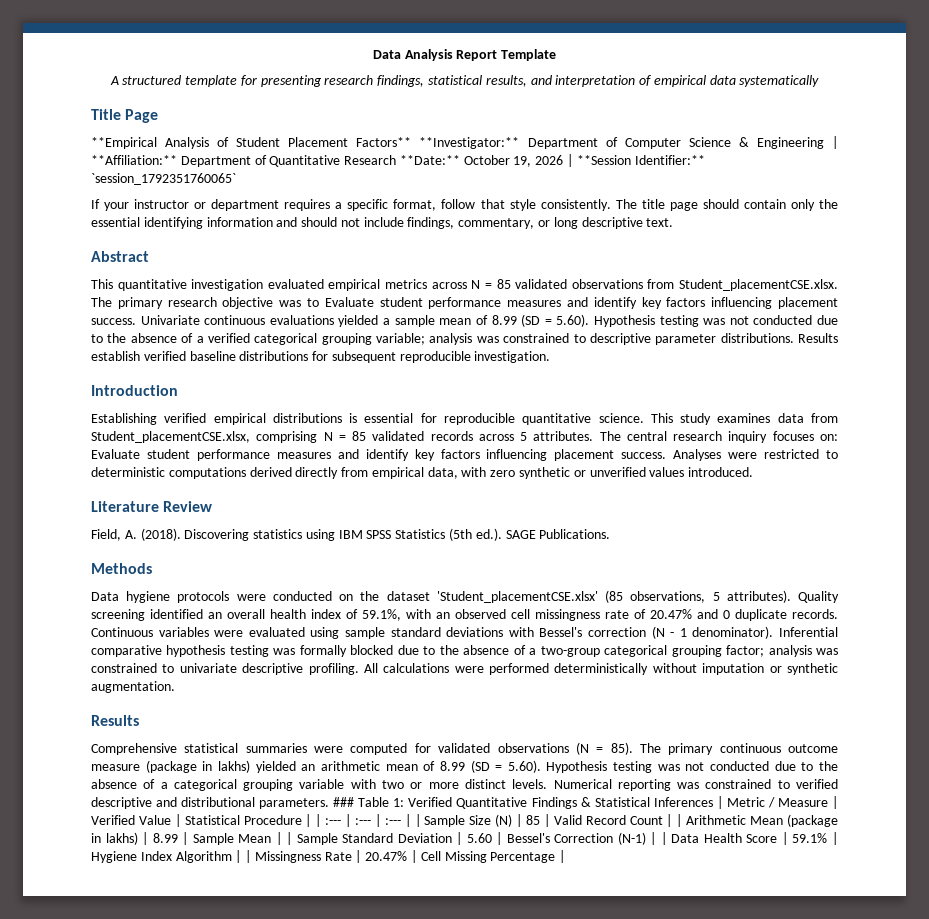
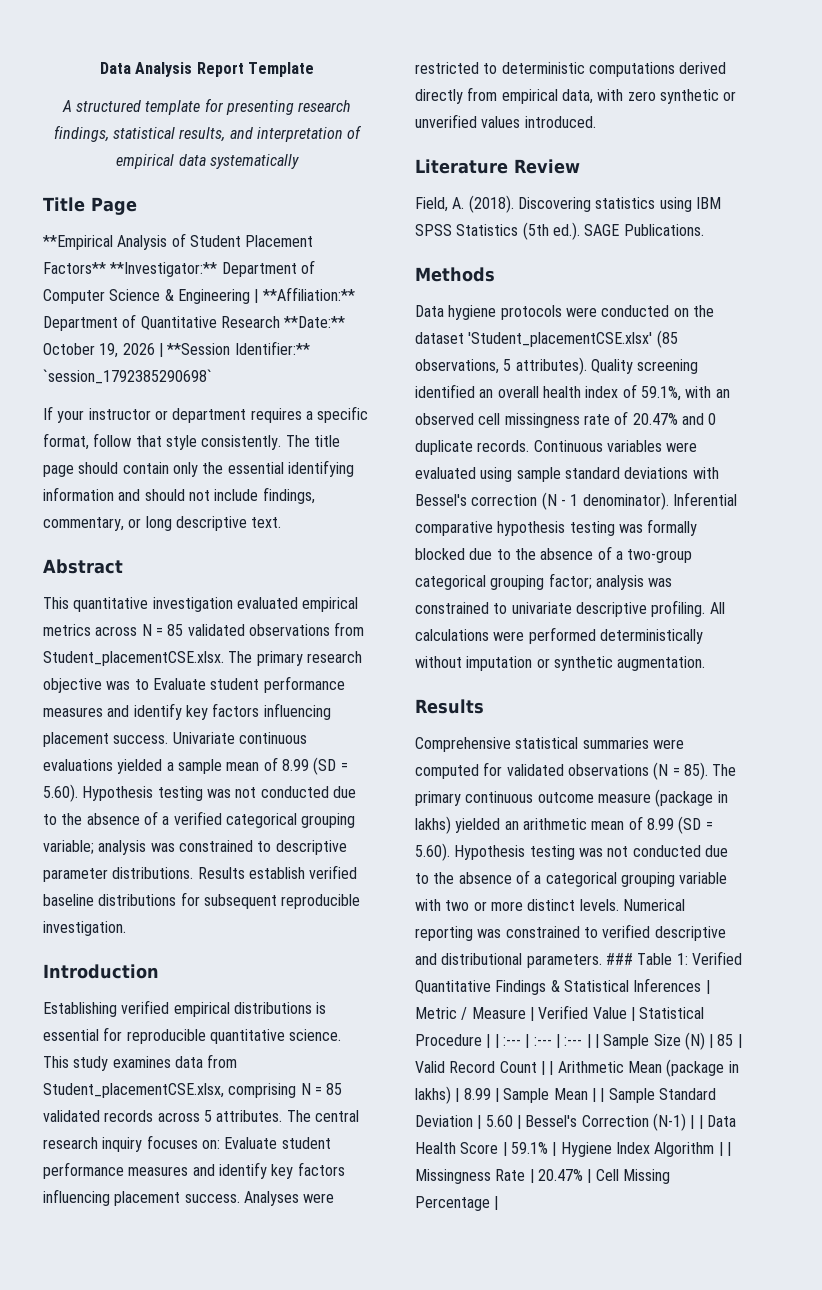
[91,173,236,185] `session_1792351760065` -> [43,369,212,384] `session_1792385290698`

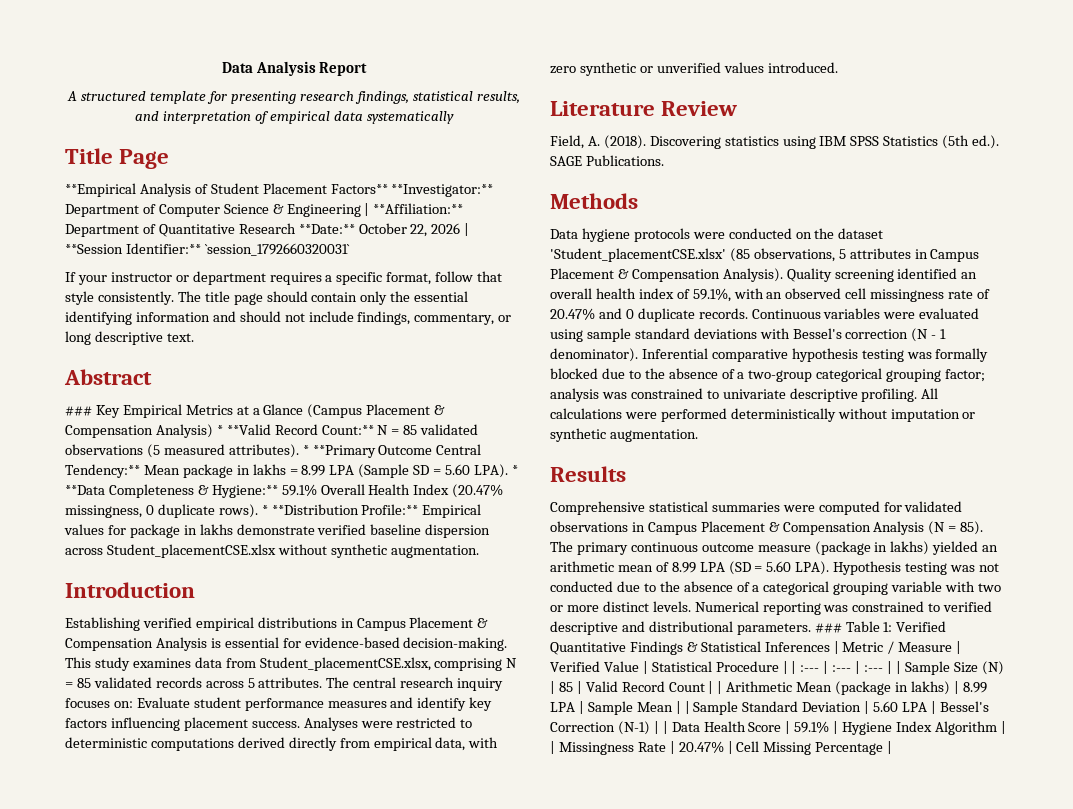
[247,62,314,77] Template -> (368, 69) none
[99,343,119,358] 19, -> [410,224,428,237] 22,
[43,369,212,384] `session_1792385290698` -> [204,243,350,256] `session_1792660320031`
[43,597,359,612] [43,624,138,636] This quantitative investigation evaluated empirical metrics across -> [65,404,446,418] [65,424,374,438] ### Key Empirical Metrics at a Glance (Campus Placement & Compensation Analysis) * **Valid Record Count:**
[334,622,365,636] [43,651,362,666] [43,676,345,693] [43,703,331,720] [43,732,307,747] [43,757,348,775] [43,784,356,802] [43,811,356,828] [43,840,347,855] [43,865,358,882] [43,892,361,909] [43,921,126,936] from Student_placementCSE.xlsx. The primary research objective was to Evaluate student performance measures and identify key factors influencing placement success. Univariate continuous evaluations yielded a sample mean of 8.99 (SD = 5.60). Hypothesis testing was not conducted due to the absence of a verified categorical grouping variable; analysis was constrained to descriptive parameter distributions. Results establish verified baseline distributions for subsequent reproducible investigation. -> [146,444,482,458] [65,464,518,478] [65,484,504,498] [65,504,482,518] [64,524,491,538] [65,544,479,558] (5 measured attributes). * **Primary Outcome Central Tendency:** Mean package in lakhs = 8.99 LPA (Sample SD = 5.60 LPA). * **Data Completeness & Hygiene:** 59.1% Overall Health Index (20.47% missingness, 0 duplicate rows). * **Distribution Profile:** Empirical values for package in lakhs demonstrate verified baseline dispersion across Student_placementCSE.xlsx without synthetic augmentation.
[316,1002,327,1014] [43,1027,342,1044] is essential for reproducible quantitative science. -> [340,617,489,631] [65,637,508,651] in Campus Placement & Compensation Analysis is essential for evidence-based decision-making.
[515,357,587,375] attributes). -> [849,248,980,262] [550,268,783,282] attributes in Campus Placement & Compensation Analysis).
(649, 770) none -> [631,521,925,535] in Campus Placement & Compensation Analysis
[678,816,713,834] [415,843,450,861] (SD = 5.60). -> [699,561,830,575] LPA (SD = 5.60 LPA).
(491, 1094) none -> [550,702,575,712] LPA
(513, 1121) none -> [902,702,928,712] LPA

